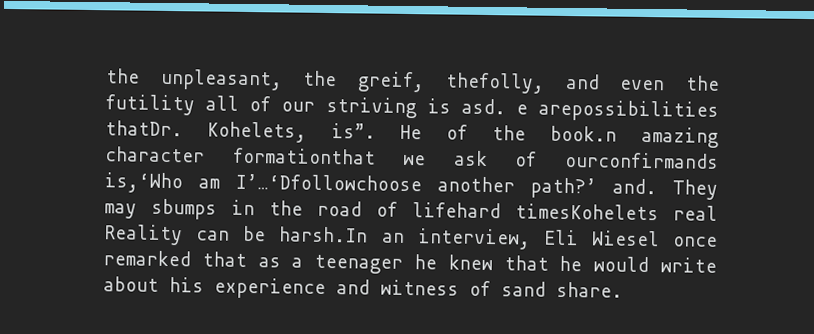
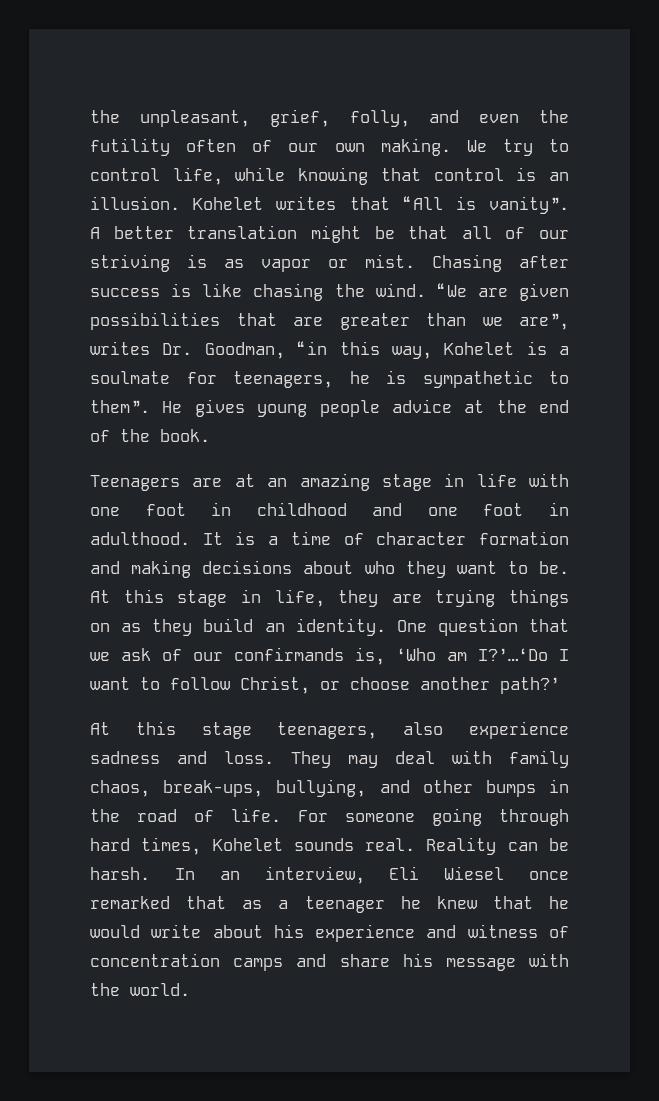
[303,70,545,94] the greif, thefolly, -> [269,109,410,127] grief, folly,
(195, 105) none -> [186,138,569,156] [90,167,569,185] [90,196,569,214] [90,225,449,243] often of our own making. We try to control life, while knowing that control is an illusion. Kohelet writes that “All is vanity”. A better translation might be that
[460,98,719,122] [105,120,719,148] [105,146,720,169] [104,172,718,200] [104,198,718,221] asd. e arepossibilities thatDr. Kohelets, is”. He of the book.n amazing character formationthat we ask of ourconfirmands is,‘Who am I’…‘Dfollowchoose another path?’ and. They may sbumps in the road of lifehard timesKohelets real -> [224,254,569,272] [90,283,569,301] [90,312,569,330] [90,341,569,359] [90,370,569,388] [90,399,569,417] [90,429,210,442] [90,473,569,491] [90,502,569,516] [90,531,569,545] [90,560,569,578] [90,589,569,607] [90,618,569,636] [90,647,569,665] [90,676,560,694] [90,721,569,739] [90,750,569,768] [90,779,570,797] [90,808,569,826] [90,837,416,855] as vapor or mist. Chasing after success is like chasing the wind. “We are given possibilities that are greater than we are”, writes Dr. Goodman, “in this way, Kohelet is a soulmate for teenagers, he is sympathetic to them”. He gives young people advice at the end of the book. // Teenagers are at an amazing stage in life with one foot in childhood and one foot in adulthood. It is a time of character formation and making decisions about who they want to be. At this stage in life, they are trying things on as they build an identity. One question that we ask of our confirmands is, ‘Who am I?’…‘Do I want to follow Christ, or choose another path?’ // At this stage teenagers, also experience sadness and loss. They may deal with family chaos, break-ups, bullying, and other bumps in the road of life. For someone going through hard times, Kohelet sounds real.
[279,226,369,243] harsh.In -> [90,867,195,880] harsh. In
[501,281,623,298] sand share. -> [90,953,569,971] [90,983,190,996] concentration camps and share his message with the world.

